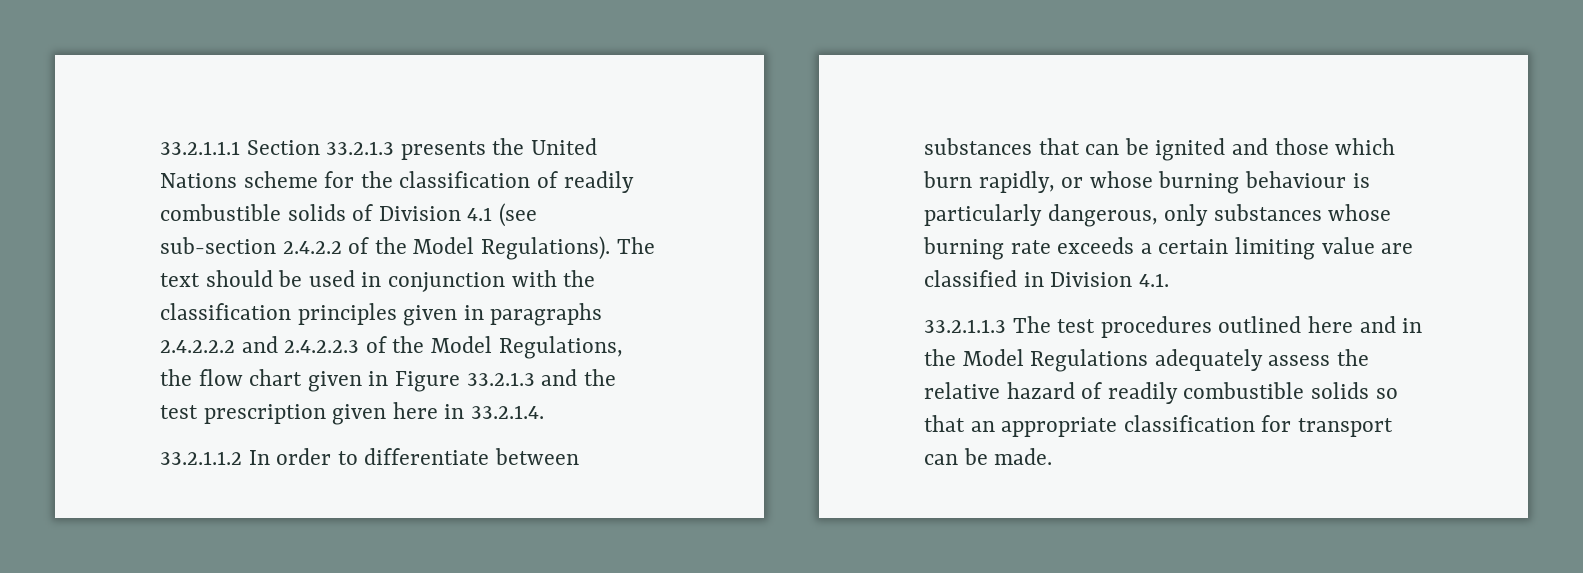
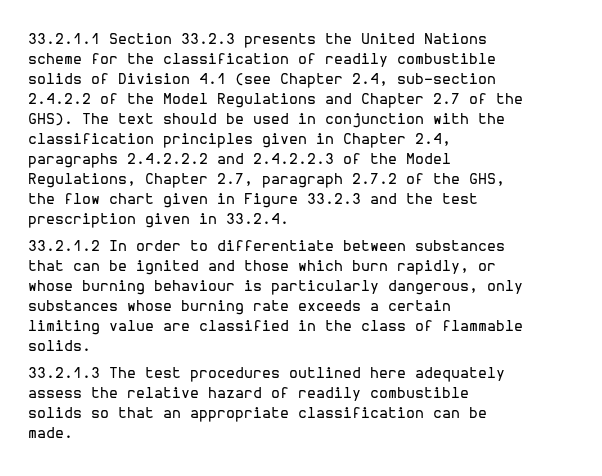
[160,140,395,155] 33.2.1.1.1 Section 33.2.1.3 -> [28,33,235,44] 33.2.1.1 Section 33.2.3
(538, 215) none -> [280,73,388,88] Chapter 2.4,
[481,236,611,260] Regulations). -> [217,93,523,108] [28,113,73,126] Regulations and Chapter 2.7 of the GHS).
(484, 312) none -> [343,133,451,148] Chapter 2.4,
(623, 347) none -> [145,173,505,188] Chapter 2.7, paragraph 2.7.2 of the GHS,
[466,372,535,386] 33.2.1.3 -> [307,193,361,204] 33.2.3
[392,402,545,419] [160,451,242,465] here in 33.2.1.4. // 33.2.1.1.2 -> [199,213,289,224] [28,240,100,251] in 33.2.4. // 33.2.1.2
[1050,272,1169,287] [924,319,1006,333] Division 4.1. // 33.2.1.1.3 -> [325,320,523,331] [28,340,91,351] [28,367,100,378] the class of flammable solids. // 33.2.1.3
[1359,316,1423,333] [924,349,1149,372] and in the Model Regulations -> (406, 372) none
[1261,415,1394,437] for transport -> (424, 412) none

